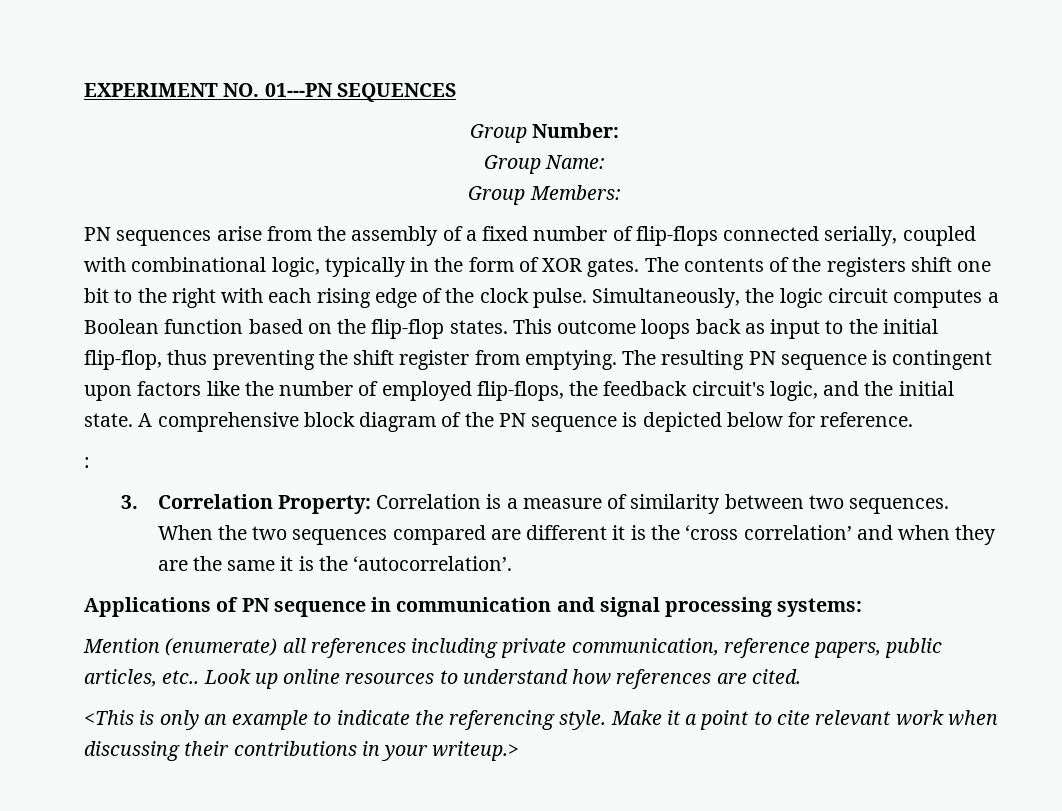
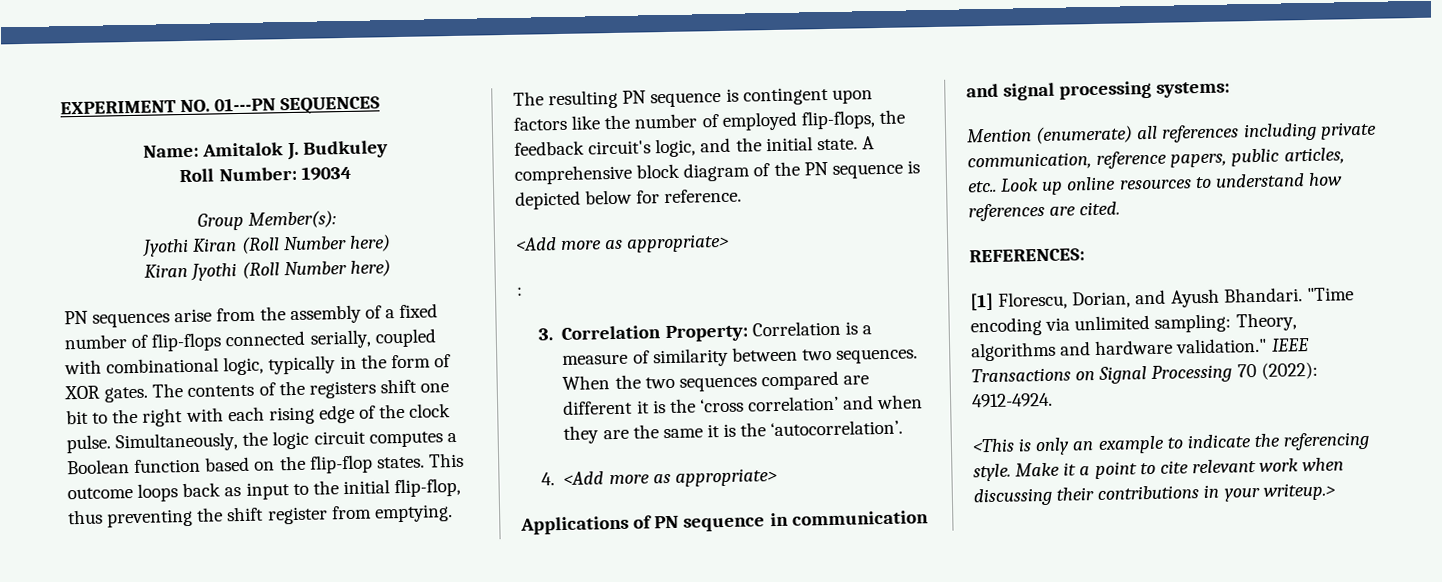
[469,124,527,143] Group -> [143,140,388,161] [179,168,215,183] Name: Amitalok J. Budkuley // Roll
[483,155,606,174] [468,185,621,205] // Group Name: // Group Members: -> [300,165,352,181] [196,210,337,231] [141,234,391,257] [144,259,391,281] 19034 // Group Member(s): // Jyothi Kiran (Roll Number here) // Kiran Jyothi (Roll Number here)
(914, 419) none -> [515,233,730,253] // <Add more as appropriate>
(513, 563) none -> [540,467,777,487] // 4. <Add more as appropriate>
(801, 676) none -> [969,248,1085,263] [970,287,1354,311] [970,312,1297,337] [971,337,1310,362] [971,361,1318,384] [971,392,1053,408] // REFERENCES: // [1] Florescu, Dorian, and Ayush Bhandari. "Time encoding via unlimited sampling: Theory, algorithms and hardware validation." IEEE Transactions on Signal Processing 70 (2022): 4912-4924.

